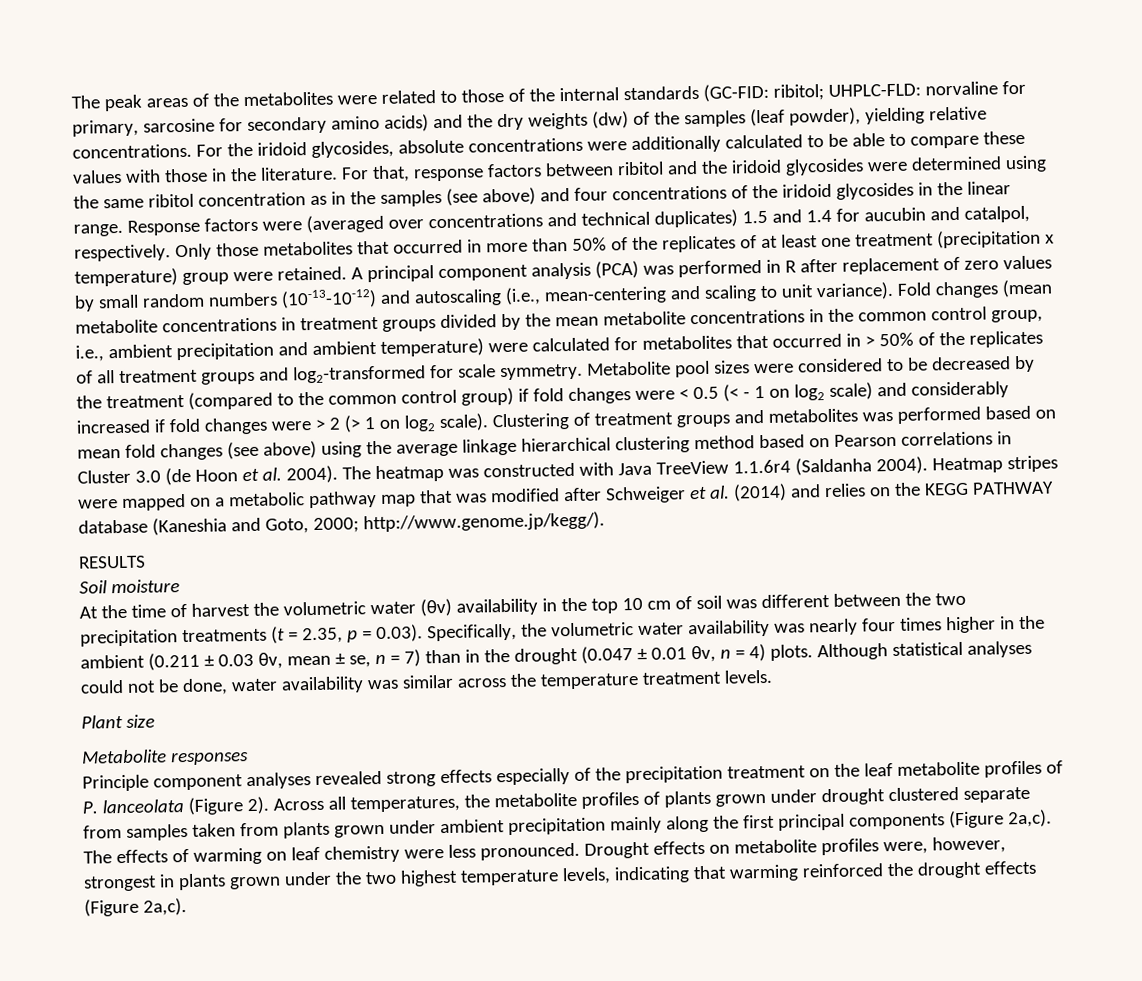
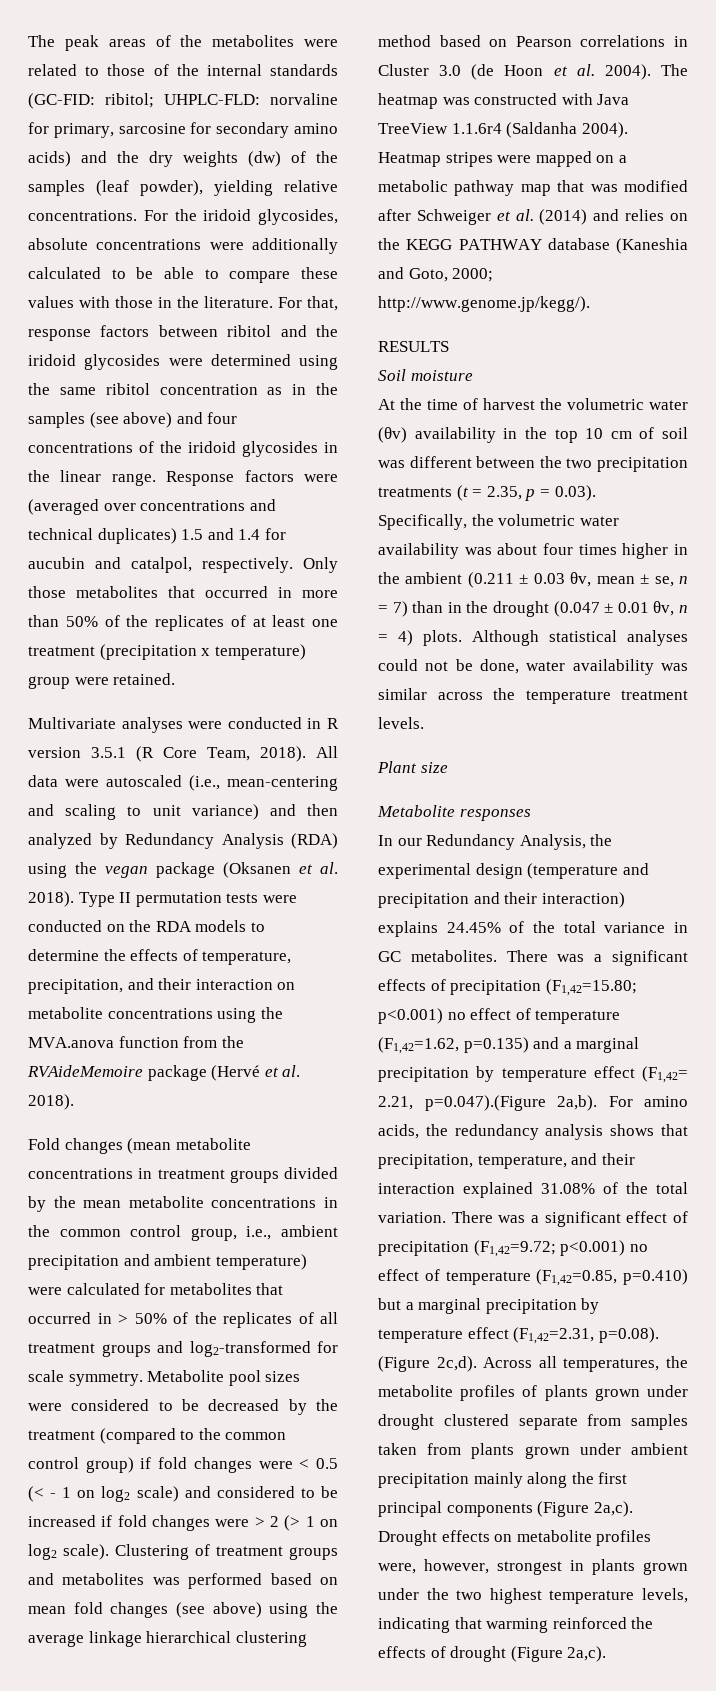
[350,255,1052,283] [74,289,502,312] A principal component analysis (PCA) was performed in R after replacement of zero values by small random numbers (10-13-10-12) and autoscaling -> [28,717,340,733] [28,746,338,762] [28,775,182,787] // Multivariate analyses were conducted in R version 3.5.1 (R Core Team, 2018). All data were autoscaled
[815,281,894,301] variance). -> [191,804,338,820] [28,833,338,849] [28,862,338,878] [28,891,297,907] [28,920,265,932] [28,949,292,965] [28,978,296,994] [28,1007,283,1023] [28,1036,244,1048] [27,1065,301,1081] [28,1094,74,1110] variance) and then analyzed by Redundancy Analysis (RDA) using the vegan package (Oksanen et al. 2018). Type II permutation tests were conducted on the RDA models to determine the effects of temperature, precipitation, and their interaction on metabolite concentrations using the MVA.anova function from the RVAideMemoire package (Hervé et al. 2018). //
[910,381,1009,399] considerably -> [216,1486,338,1498] considered to be
[808,618,858,636] nearly -> [497,543,538,555] about
[82,760,1063,792] [82,796,269,815] Principle component analyses revealed strong effects especially of the precipitation treatment on the leaf metabolite profiles of P. lanceolata (Figure 2). -> [378,834,613,850] [378,863,649,879] [378,892,625,908] [378,921,688,937] [378,950,688,966] [378,979,637,996] [378,1008,621,1024] [378,1037,640,1054] [378,1066,688,1083] [378,1095,688,1111] [378,1124,688,1140] [378,1153,635,1169] [378,1182,688,1198] [378,1211,688,1227] [378,1240,648,1257] [378,1269,688,1286] [378,1298,600,1314] [378,1327,659,1344] [378,1356,477,1372] In our Redundancy Analysis, the experimental design (temperature and precipitation and their interaction) explains 24.45% of the total variance in GC metabolites. There was a significant effects of precipitation (F1,42=15.80; p<0.001) no effect of temperature (F1,42=1.62, p=0.135) and a marginal precipitation by temperature effect (F1,42= 2.21, p=0.047).(Figure 2a,b). For amino acids, the redundancy analysis shows that precipitation, temperature, and their interaction explained 31.08% of the total variation. There was a significant effect of precipitation (F1,42=9.72; p<0.001) no effect of temperature (F1,42=0.85, p=0.410) but a marginal precipitation by temperature effect (F1,42=2.31, p=0.08). (Figure 2c,d).
[83,842,580,865] The effects of warming on leaf chemistry were less pronounced. -> (633, 1509) none
[916,860,1037,879] drought effects -> [378,1646,507,1662] effects of drought

